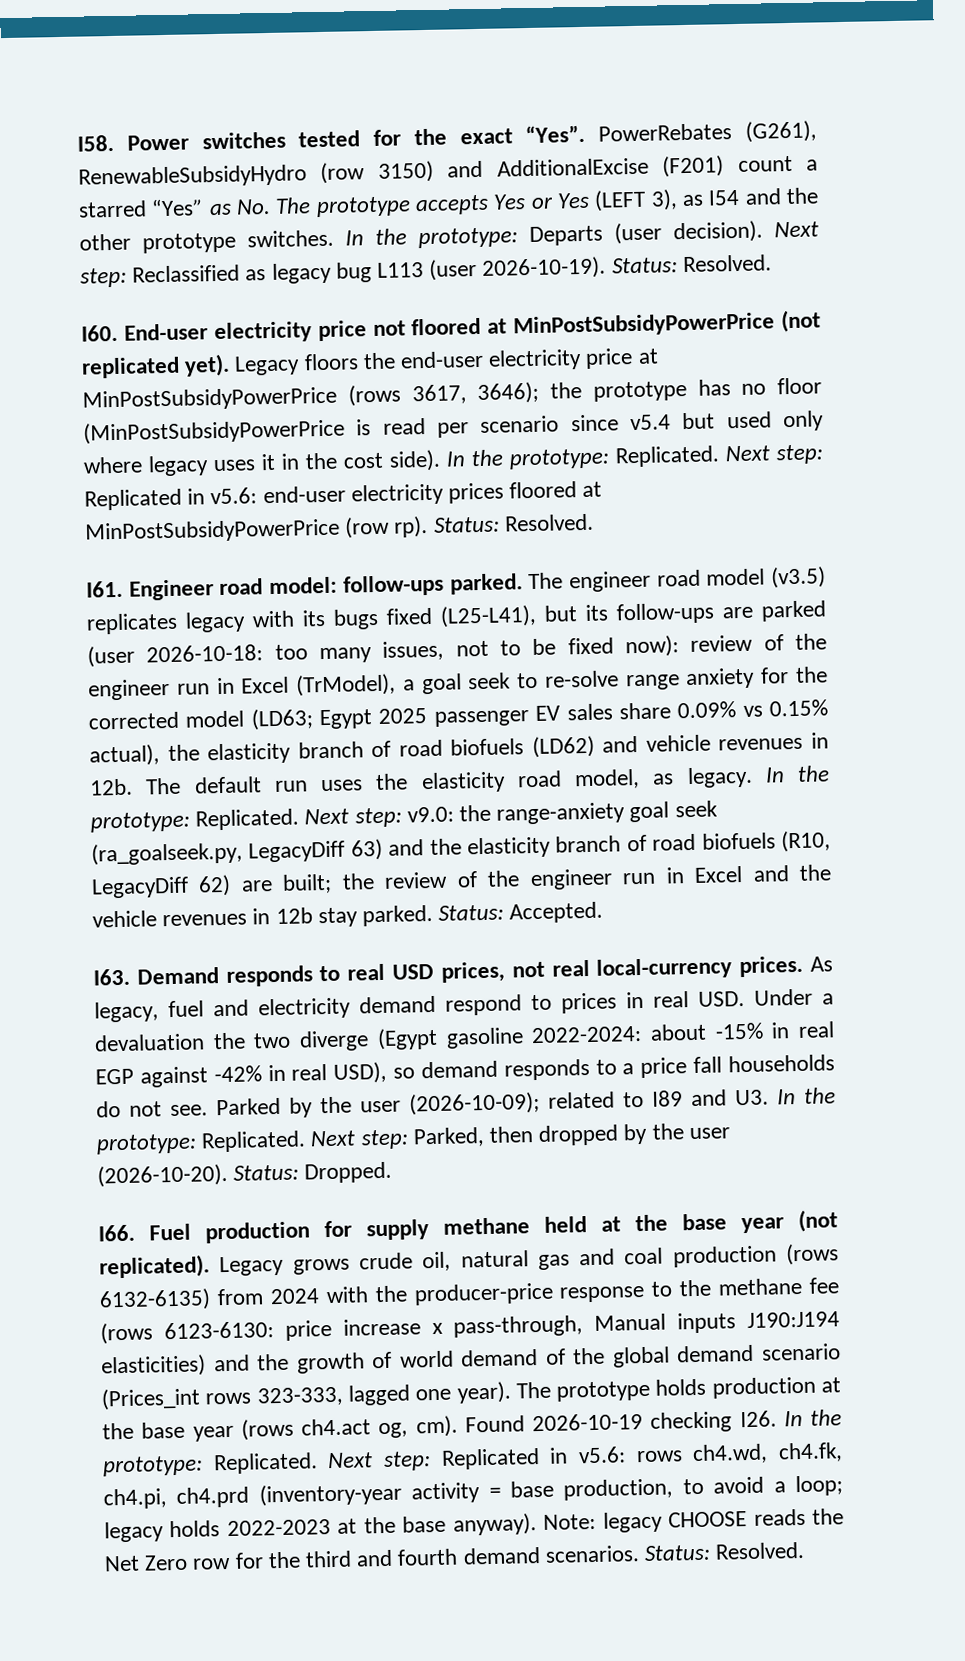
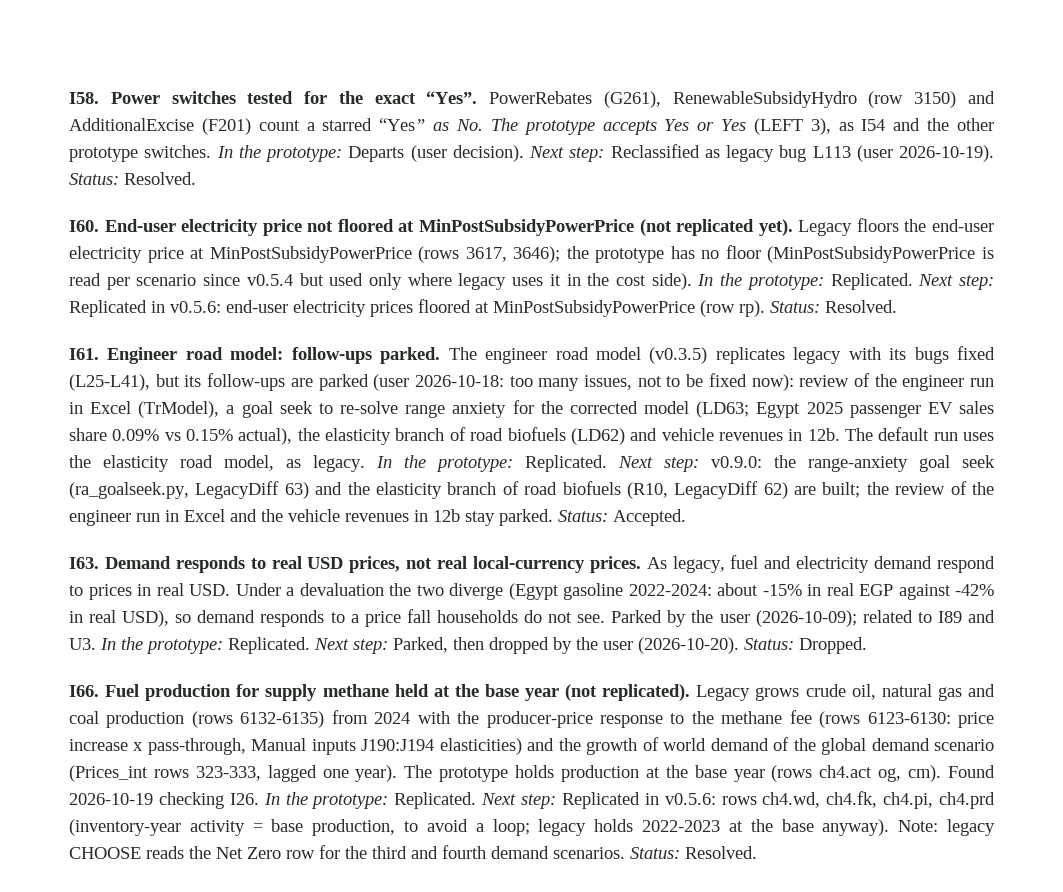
[629,414,671,431] v5.4 -> [246,274,293,286] v0.5.4
[210,487,258,505] v5.6: -> [170,301,221,313] v0.5.6:
[771,566,826,589] (v3.5) -> [649,347,708,364] (v0.3.5)
[406,806,454,823] v9.0: -> [711,456,762,468] v0.9.0:
[578,1446,627,1464] v5.6: -> [664,793,716,805] v0.5.6:

